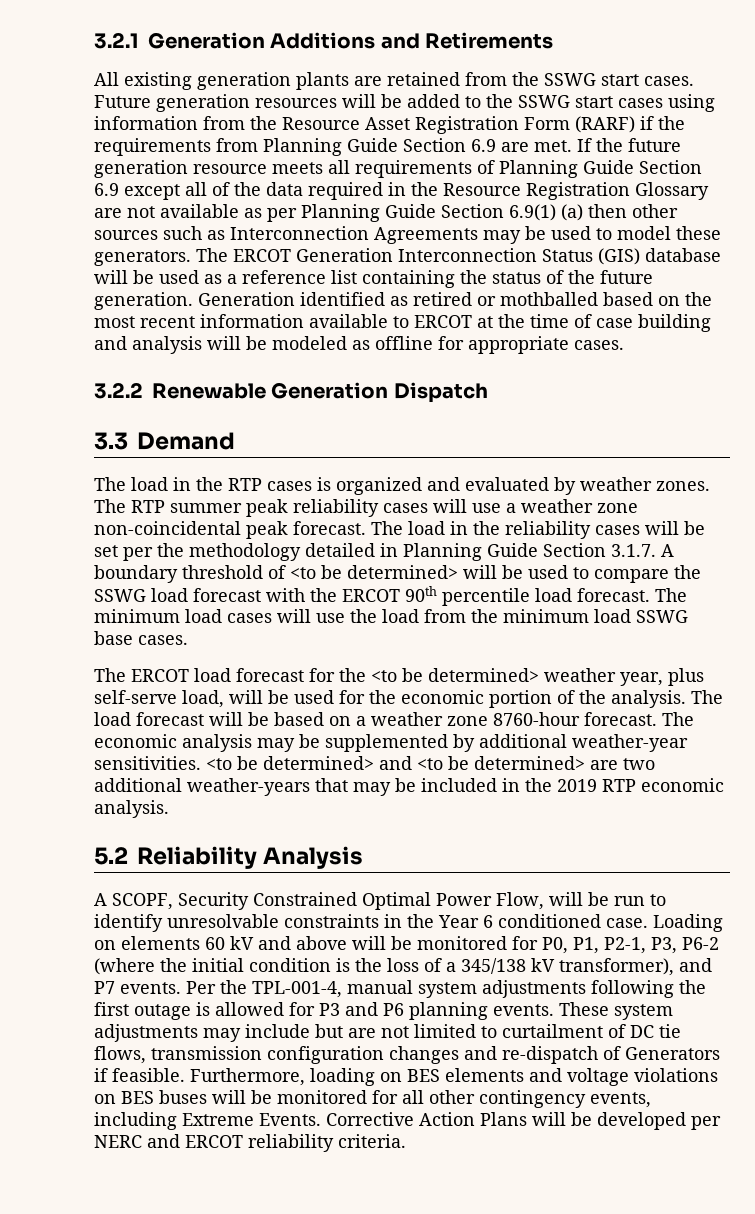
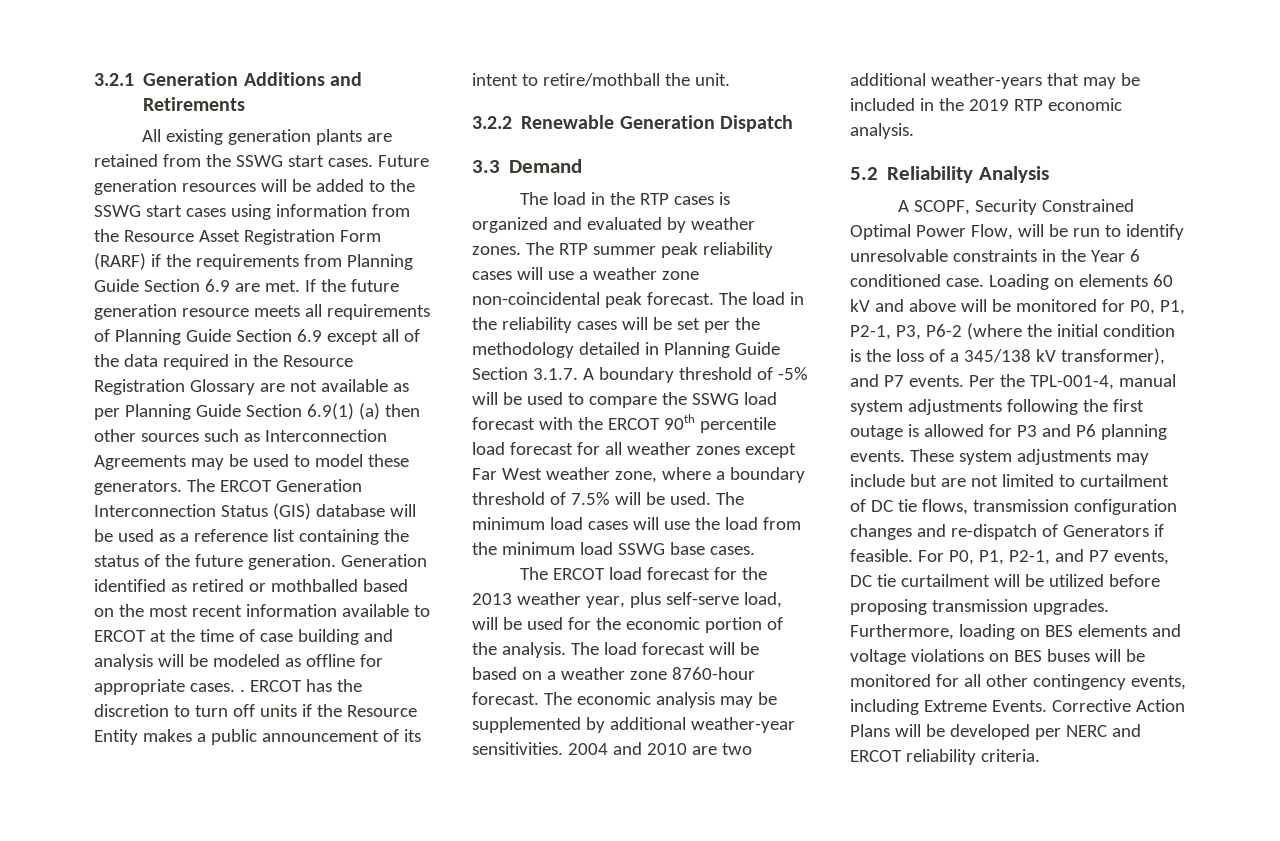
(624, 345) none -> [239,679,362,692] [94,704,417,717] [94,729,421,745] [472,73,730,87] . ERCOT has the discretion to turn off units if the Resource Entity makes a public announcement of its intent to retire/mothball the unit.
[290,565,458,579] <to be determined> -> [777,367,808,380] -5%
[577,588,650,602] forecast. -> [509,442,796,458] [472,467,805,483] [472,492,711,505] forecast for all weather zones except Far West weather zone, where a boundary threshold of 7.5% will be used.
[371,668,539,682] <to be determined> -> [472,593,512,605] 2013
[206,756,585,770] <to be determined> and <to be determined> -> [567,742,687,755] 2004 and 2010
(185, 1075) none -> [917,549,1169,565] [850,574,1160,587] [850,599,1109,615] For P0, P1, P2-1, and P7 events, DC tie curtailment will be utilized before proposing transmission upgrades.

